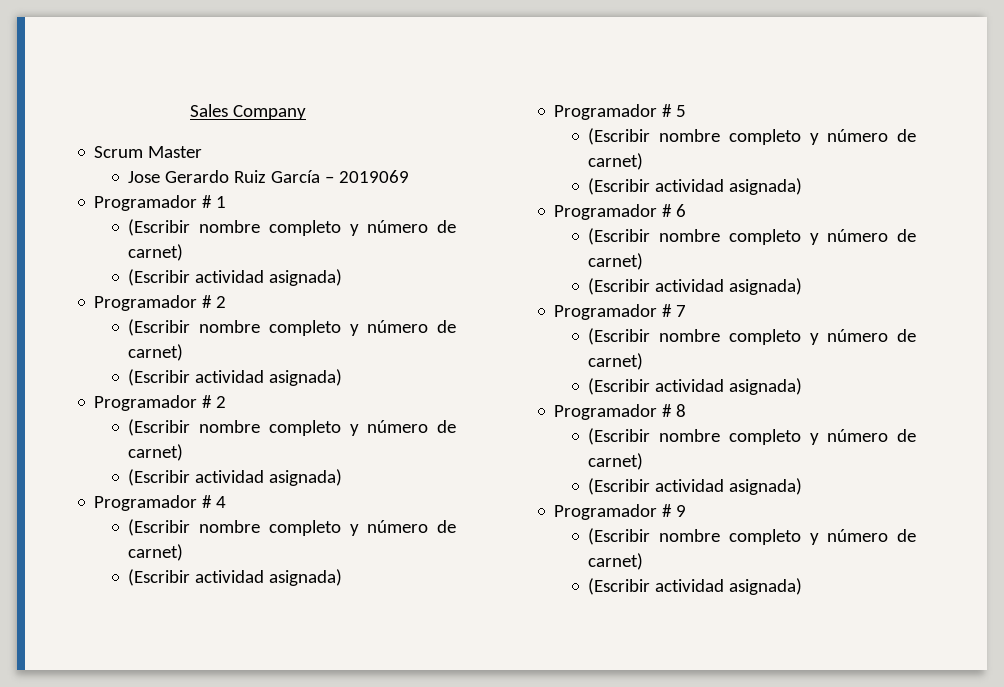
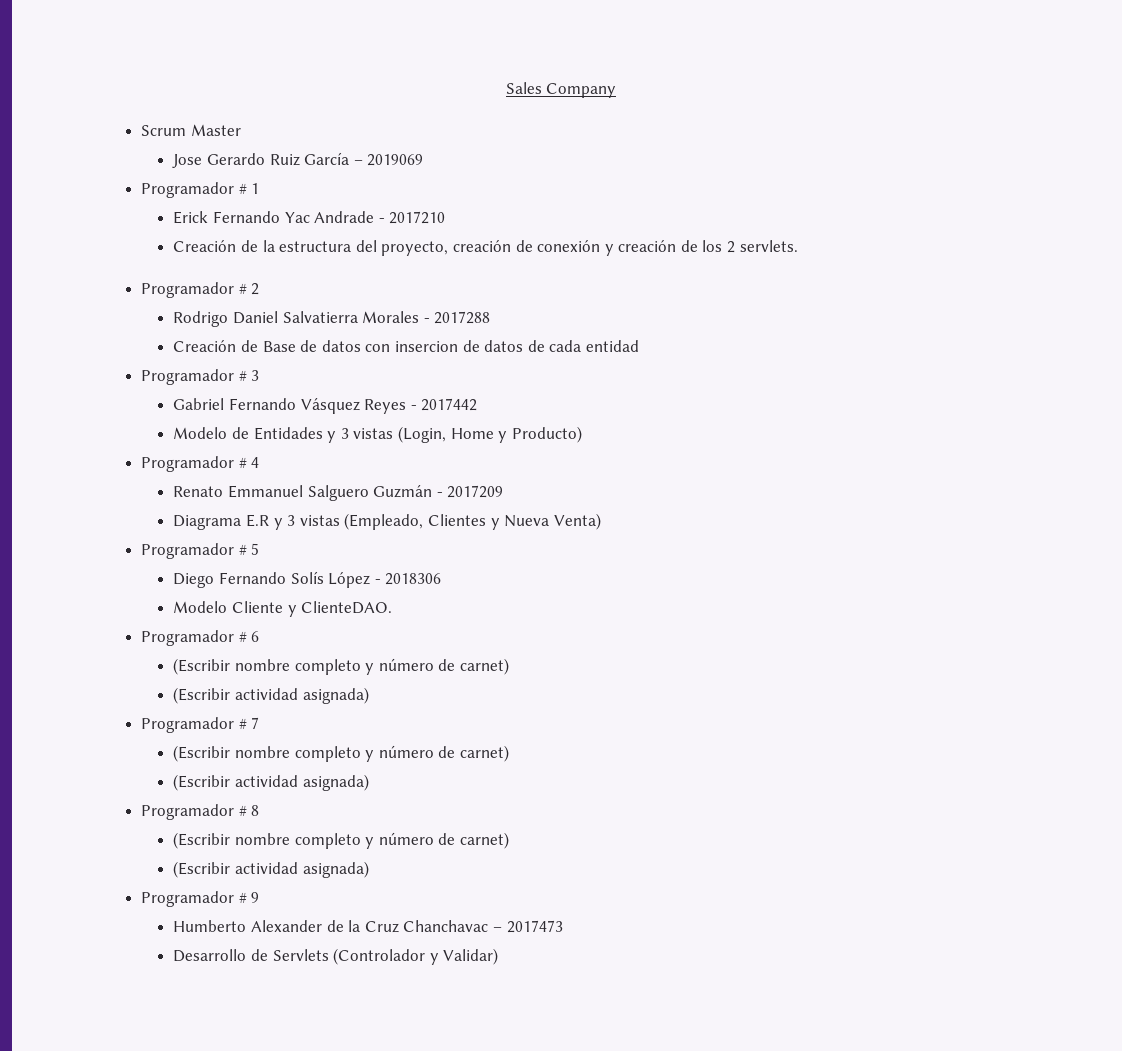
[128,219,456,236] [128,244,184,261] [128,269,343,286] [94,295,227,311] [128,319,456,336] [128,344,184,361] [128,369,343,386] [94,395,227,411] [128,419,456,436] [128,444,184,461] [128,469,343,486] [94,495,227,511] [128,519,456,536] [128,544,184,561] [128,569,343,586] [554,104,687,120] [588,128,916,145] [588,153,644,170] [588,178,803,195] (Escribir nombre completo y número de carnet) // (Escribir actividad asignada) // Programador # 2 // (Escribir nombre completo y número de carnet) // (Escribir actividad asignada) // Programador # 2 // (Escribir nombre completo y número de carnet) // (Escribir actividad asignada) // Programador # 4 // (Escribir nombre completo y número de carnet) // (Escribir actividad asignada) // Programador # 5 // (Escribir nombre completo y número de carnet) // (Escribir actividad asignada) -> [173,211,446,224] [173,240,798,256] [141,282,260,298] [173,311,491,327] [173,340,639,352] [141,369,260,385] [173,398,478,414] [173,426,582,443] [141,456,260,472] [173,485,504,501] [173,513,601,530] [141,543,260,559] [173,571,442,588] [173,601,393,617] Erick Fernando Yac Andrade - 2017210 // Creación de la estructura del proyecto, creación de conexión y creación de los 2 servlets. // Programador # 2 // Rodrigo Daniel Salvatierra Morales - 2017288 // Creación de Base de datos con insercion de datos de cada entidad // Programador # 3 // Gabriel Fernando Vásquez Reyes - 2017442 // Modelo de Entidades y 3 vistas (Login, Home y Producto) // Programador # 4 // Renato Emmanuel Salguero Guzmán - 2017209 // Diagrama E.R y 3 vistas (Empleado, Clientes y Nueva Venta) // Programador # 5 // Diego Fernando Solís López - 2018306 // Modelo Cliente y ClienteDAO.
[588,528,916,545] [588,553,644,570] [588,578,803,595] (Escribir nombre completo y número de carnet) // (Escribir actividad asignada) -> [173,920,563,933] [173,948,499,965] Humberto Alexander de la Cruz Chanchavac – 2017473 // Desarrollo de Servlets (Controlador y Validar)

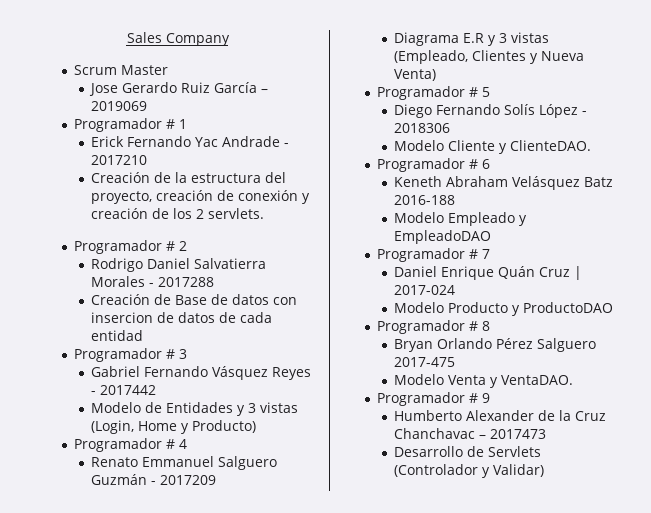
[173,658,509,675] [173,687,369,704] [141,717,260,733] [173,745,509,762] [173,774,369,791] [141,804,260,820] [173,832,509,849] [173,861,369,878] (Escribir nombre completo y número de carnet) // (Escribir actividad asignada) // Programador # 7 // (Escribir nombre completo y número de carnet) // (Escribir actividad asignada) // Programador # 8 // (Escribir nombre completo y número de carnet) // (Escribir actividad asignada) -> [394,176,614,190] [394,195,456,205] [394,212,528,226] [394,230,492,244] [377,248,491,262] [394,266,583,280] [394,285,456,295] [394,302,614,316] [377,320,491,334] [394,338,597,352] [394,357,456,367] [394,374,574,388] Keneth Abraham Velásquez Batz 2016-188 // Modelo Empleado y EmpleadoDAO // Programador # 7 // Daniel Enrique Quán Cruz | 2017-024 // Modelo Producto y ProductoDAO // Programador # 8 // Bryan Orlando Pérez Salguero 2017-475 // Modelo Venta y VentaDAO.

